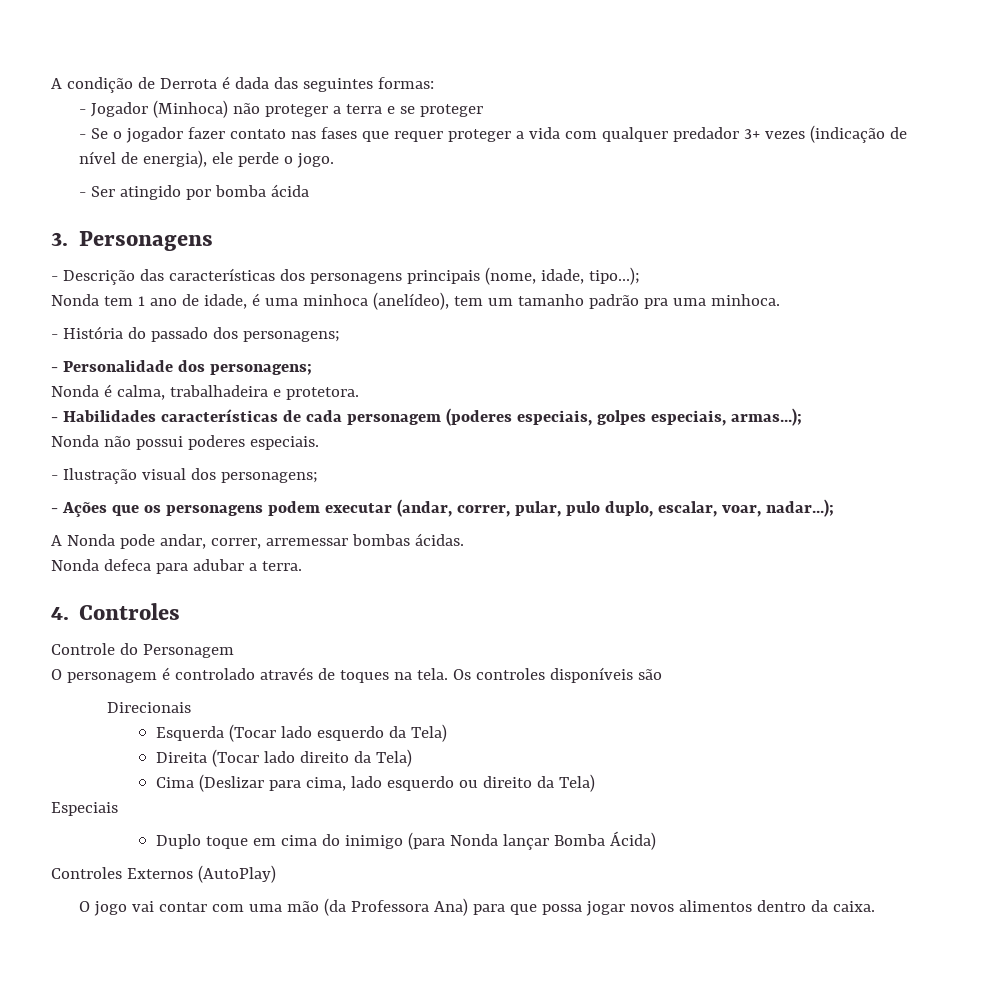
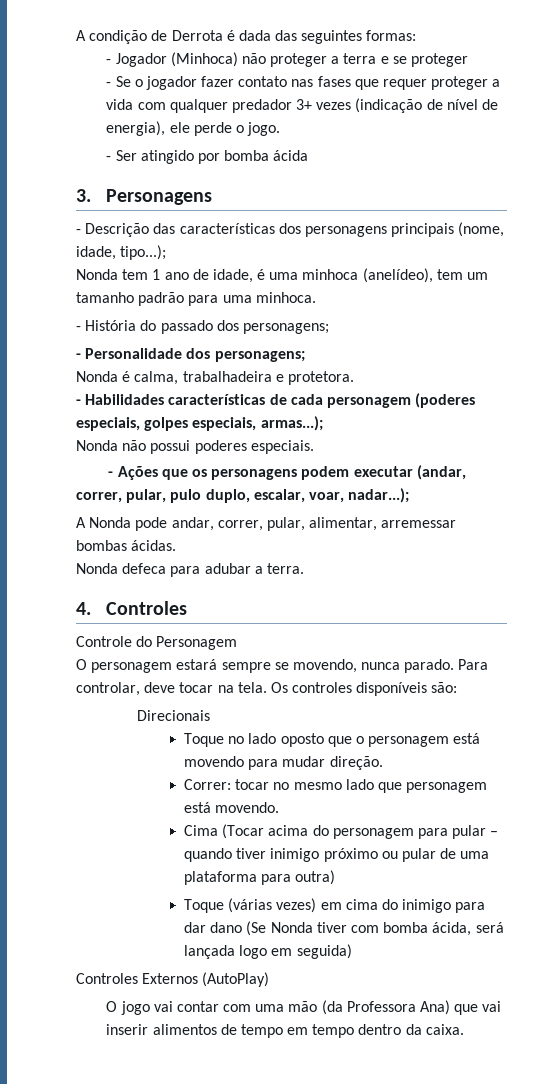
[643,298,668,309] pra -> [188,295,219,306] para
[51,468,318,484] // - Ilustração visual dos personagens; -> (314, 447) none
(261, 543) none -> [266,517,378,531] pular, alimentar,
[161,667,389,683] é controlado através de toques -> [176,659,489,673] [76,682,214,696] estará sempre se movendo, nunca parado. Para controlar, deve tocar
[637,669,662,680] são -> [431,682,458,693] são:
[155,724,447,742] [155,749,412,767] [155,774,595,792] [51,802,118,816] [155,831,656,850] Esquerda (Tocar lado esquerdo da Tela) // Direita (Tocar lado direito da Tela) // Cima (Deslizar para cima, lado esquerdo ou direito da Tela) // Especiais // Duplo toque em cima do inimigo (para Nonda lançar Bomba Ácida) -> [184,733,481,747] [184,756,383,770] [184,779,488,793] [184,802,280,813] [184,824,499,839] [184,848,490,862] [184,870,336,885] [184,898,486,913] [184,921,504,936] [184,944,352,959] Toque no lado oposto que o personagem está movendo para mudar direção. // Correr: tocar no mesmo lado que personagem está movendo. // Cima (Tocar acima do personagem para pular – quando tiver inimigo próximo ou pular de uma plataforma para outra) // Toque (várias vezes) em cima do inimigo para dar dano (Se Nonda tiver com bomba ácida, será lançada logo em seguida)
[473,900,753,916] para que possa jogar novos alimentos -> [454,1001,502,1015] [106,1024,355,1038] que vai inserir alimentos de tempo em tempo

